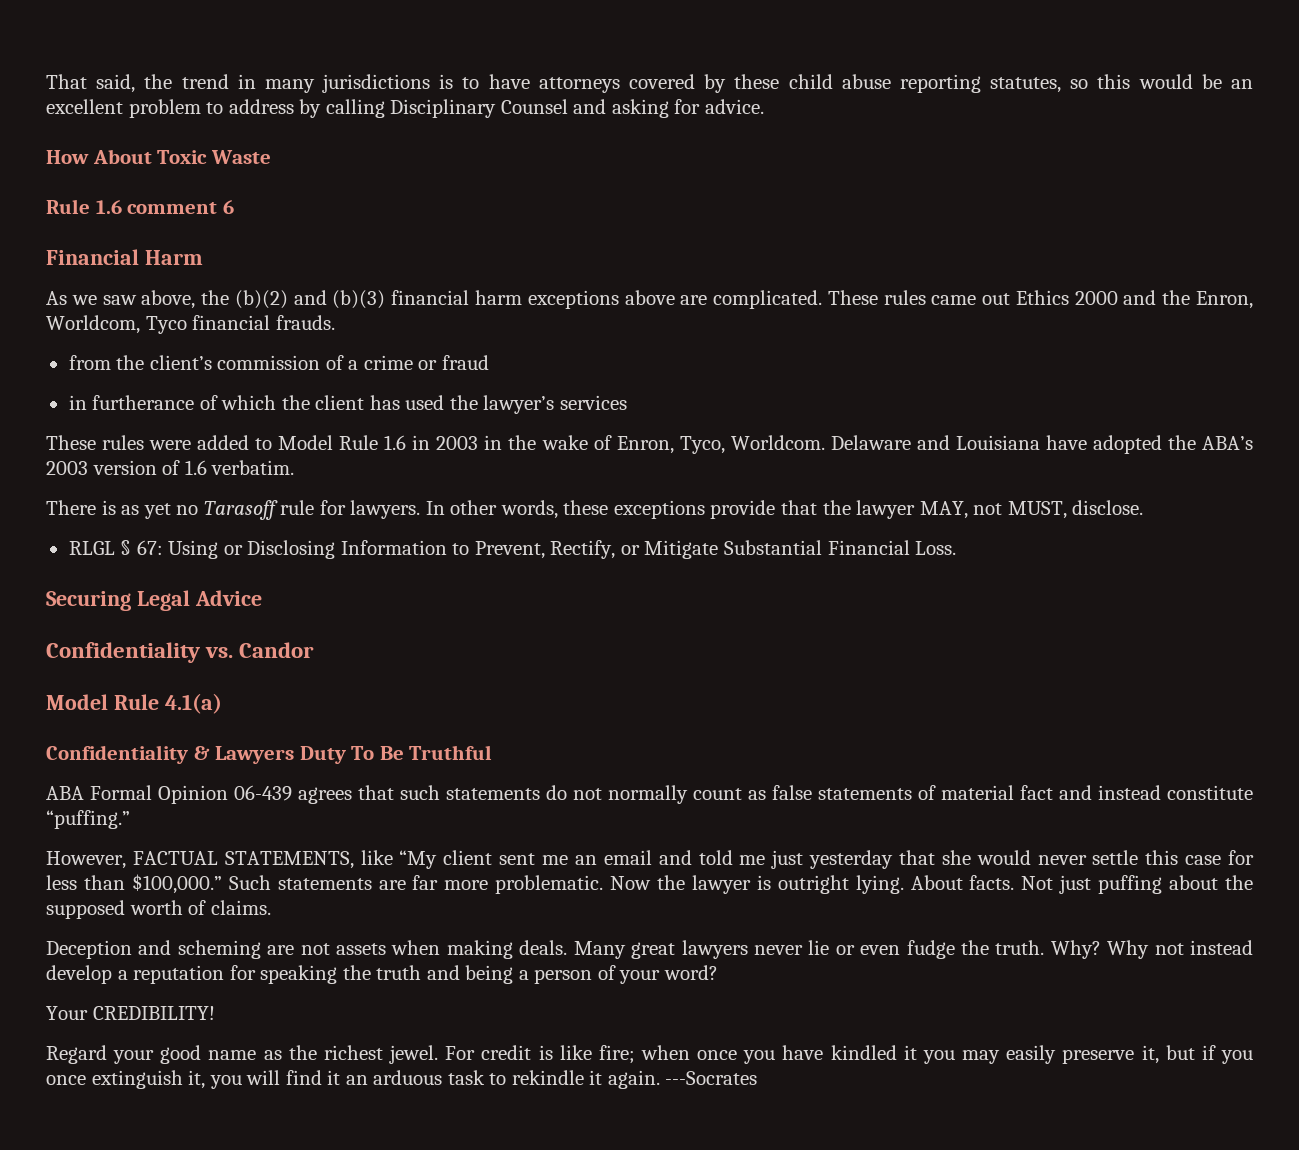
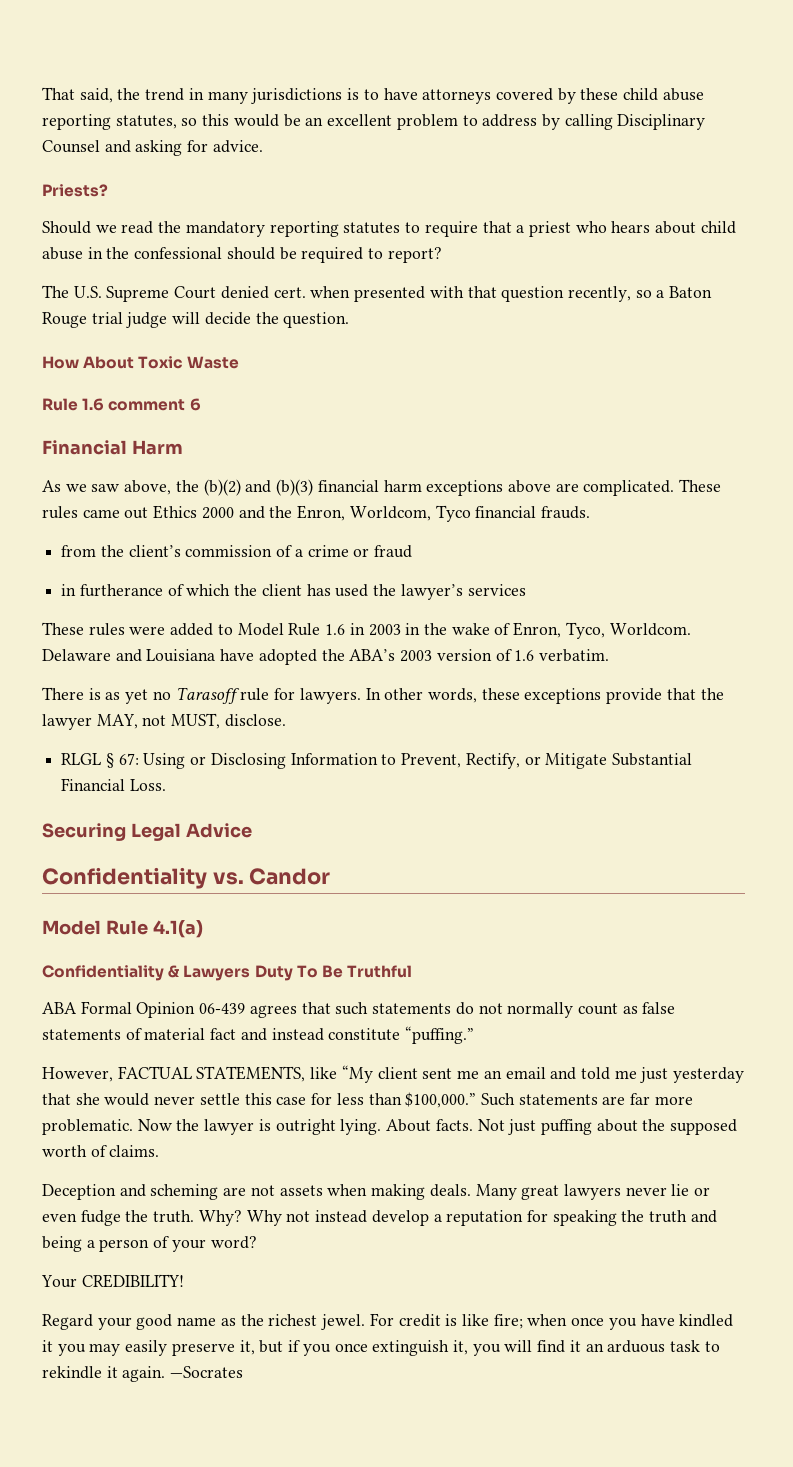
(764, 106) none -> [42,184,108,197] [42,221,736,237] [42,247,442,263] [42,285,713,302] [42,312,350,328] // Priests? // Should we read the mandatory reporting statutes to require that a priest who hears about child abuse in the confessional should be required to report? // The U.S. Supreme Court denied cert. when presented with that question recently, so a Baton Rouge trial judge will decide the question.
[665,1071,758,1085] ---Socrates -> [170,1366,244,1378] —Socrates

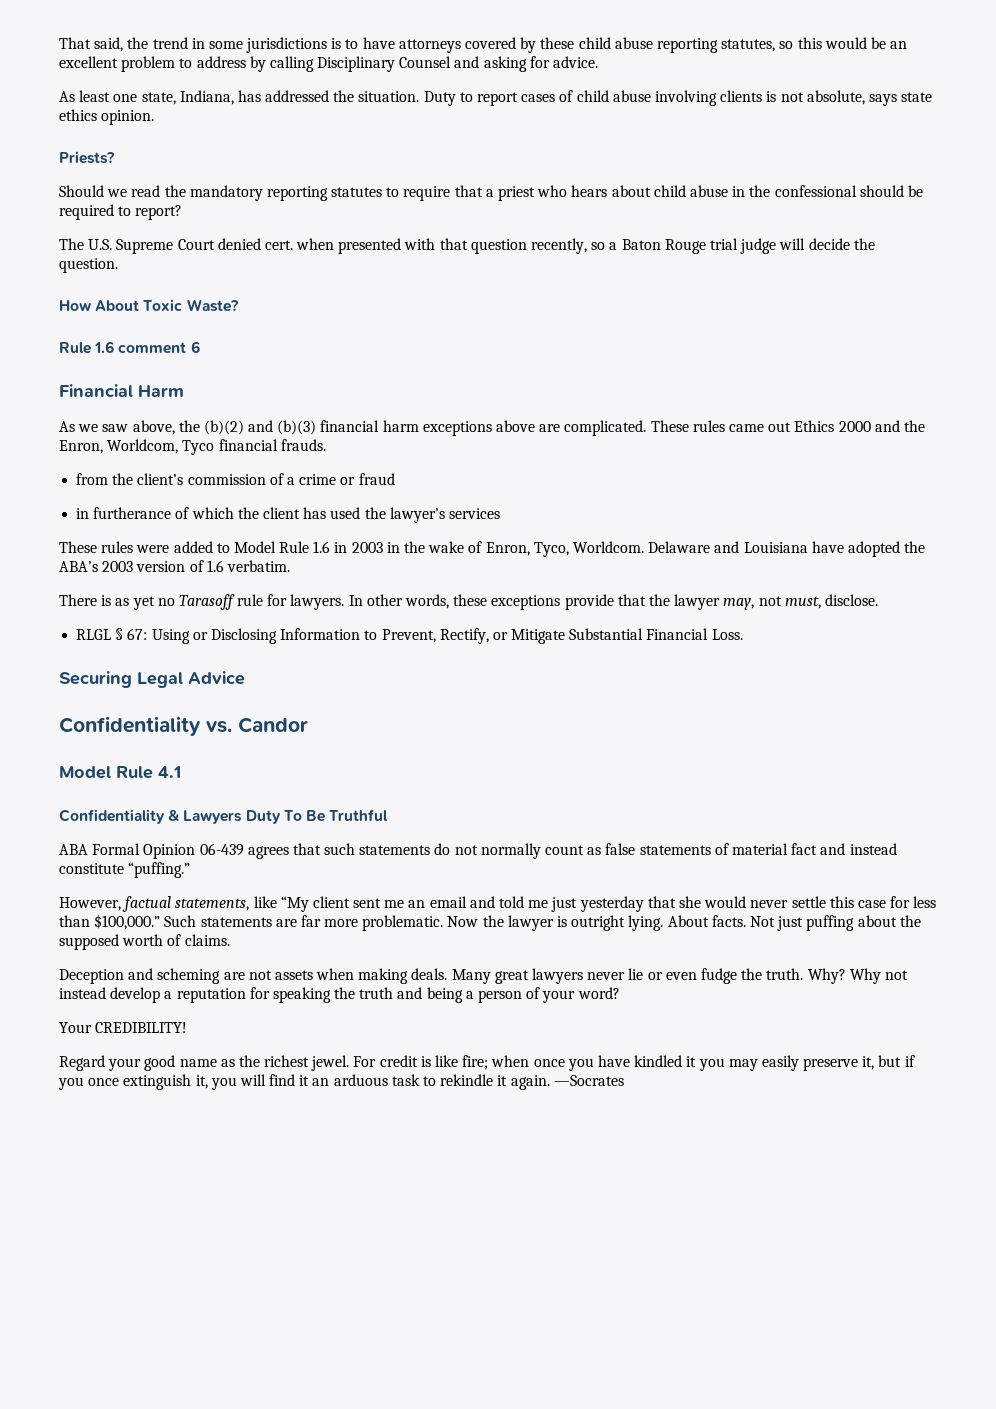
[207,91,248,104] many -> [208,41,243,49] some
(263, 146) none -> [59,90,933,106] [59,109,155,125] // As least one state, Indiana, has addressed the situation. Duty to report cases of child abuse involving clients is not absolute, says state ethics opinion.
[186,356,239,369] Waste -> [186,299,238,312] Waste?
[96,713,221,729] MAY, not MUST, -> [723,596,821,610] may, not must,
[152,920,203,938] 4.1(a) -> [158,766,181,778] 4.1
[117,1066,306,1082] FACTUAL STATEMENTS, -> [122,896,250,912] factual statements,

